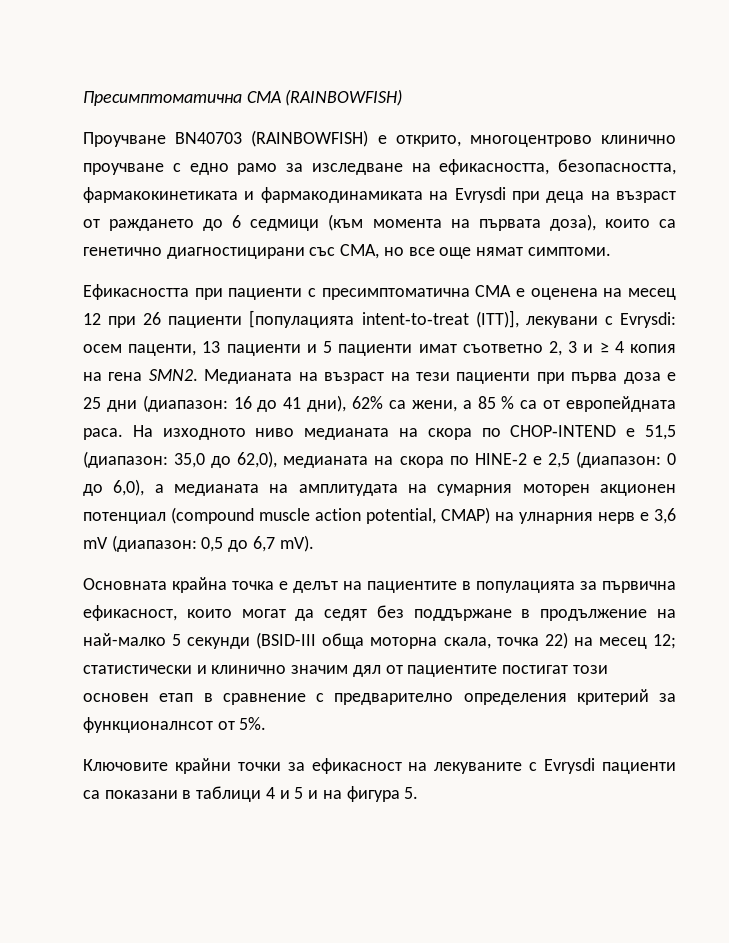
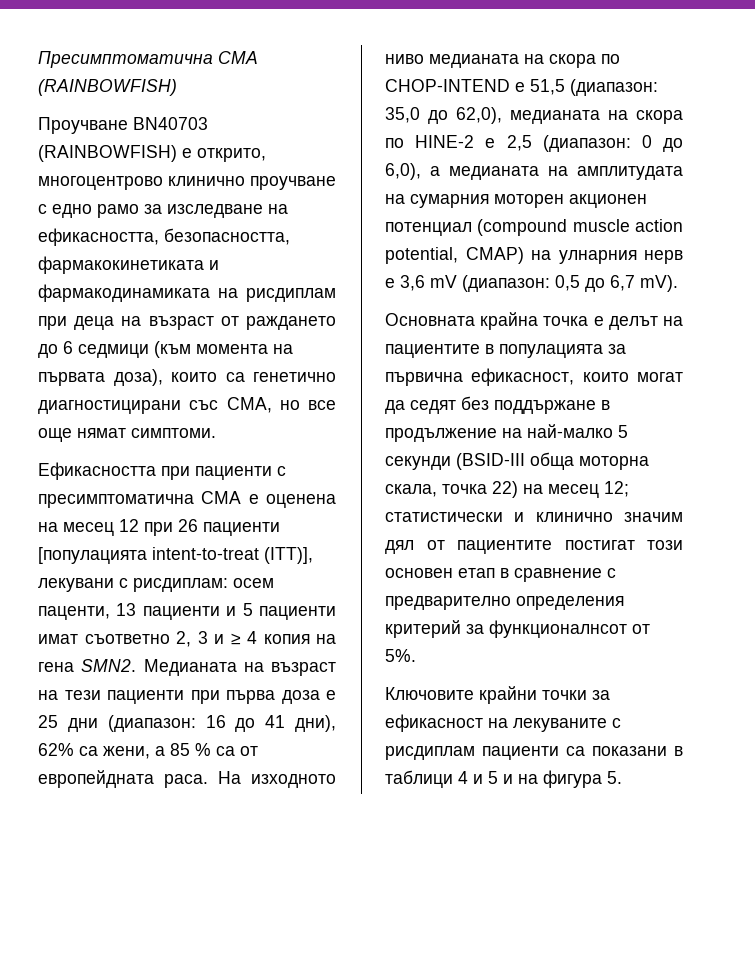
[454,187,506,203] Evrysdi -> [246,288,336,302] рисдиплам
[619,312,676,328] Evrysdi: -> [133,578,228,592] рисдиплам:
[544,758,596,774] Evrysdi -> [385,746,475,760] рисдиплам

